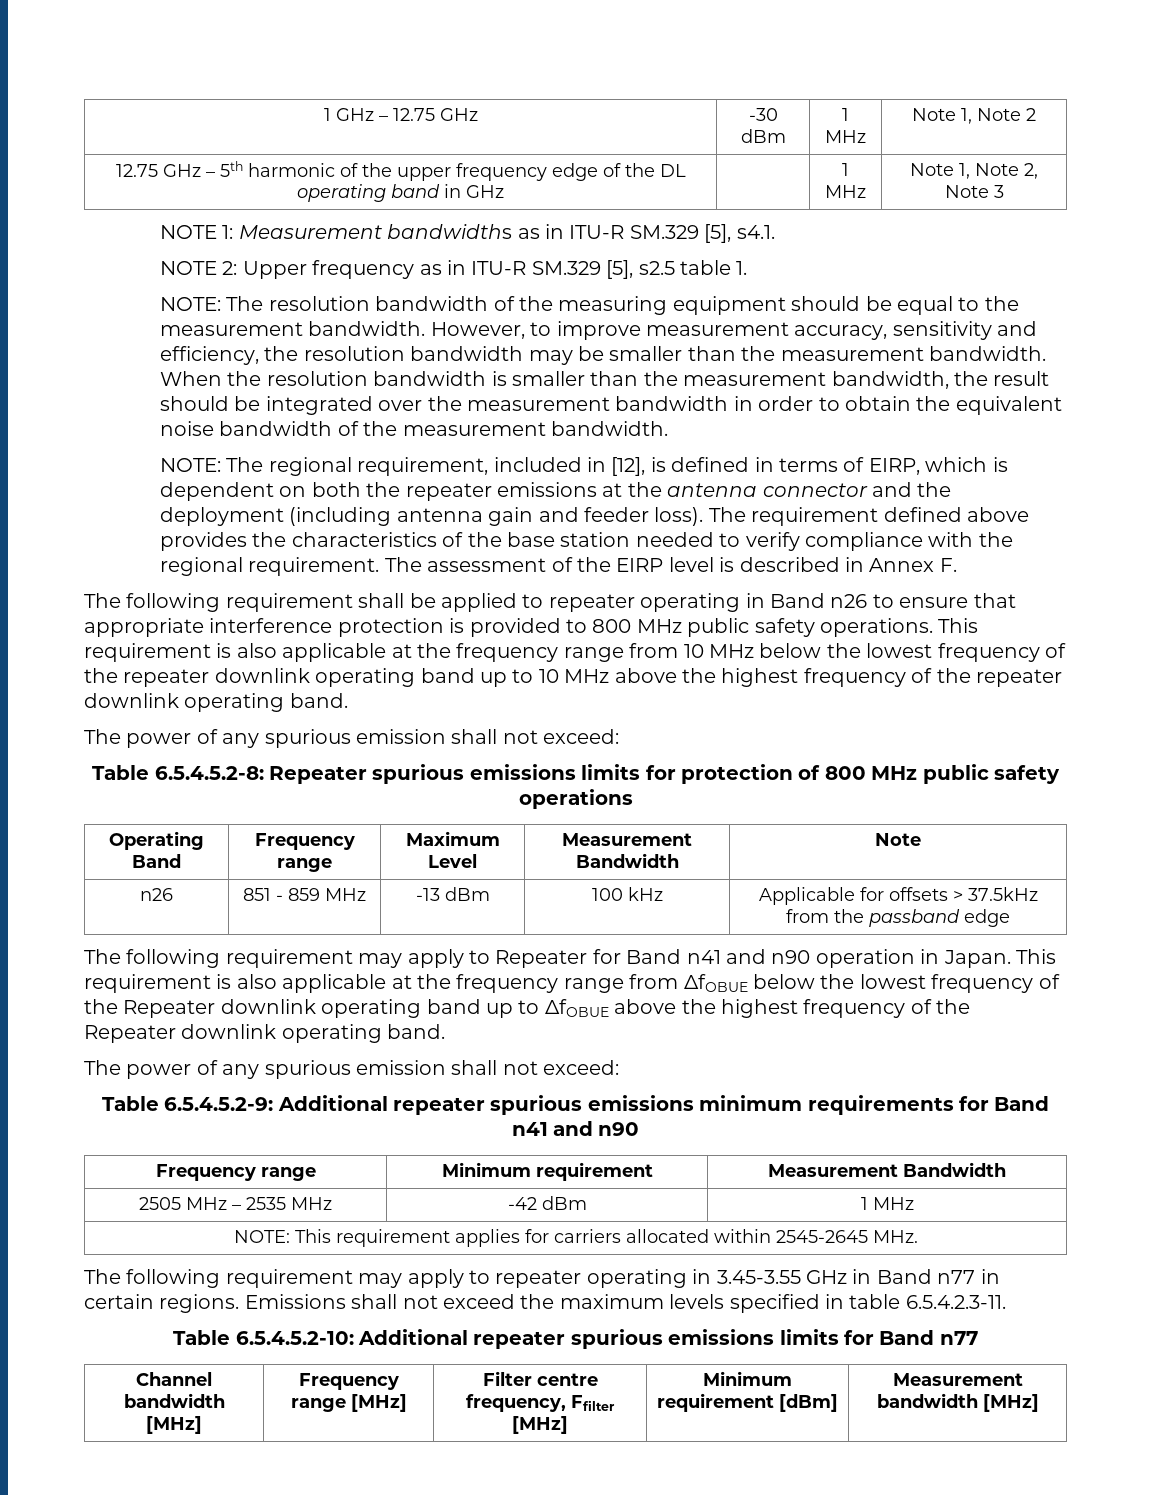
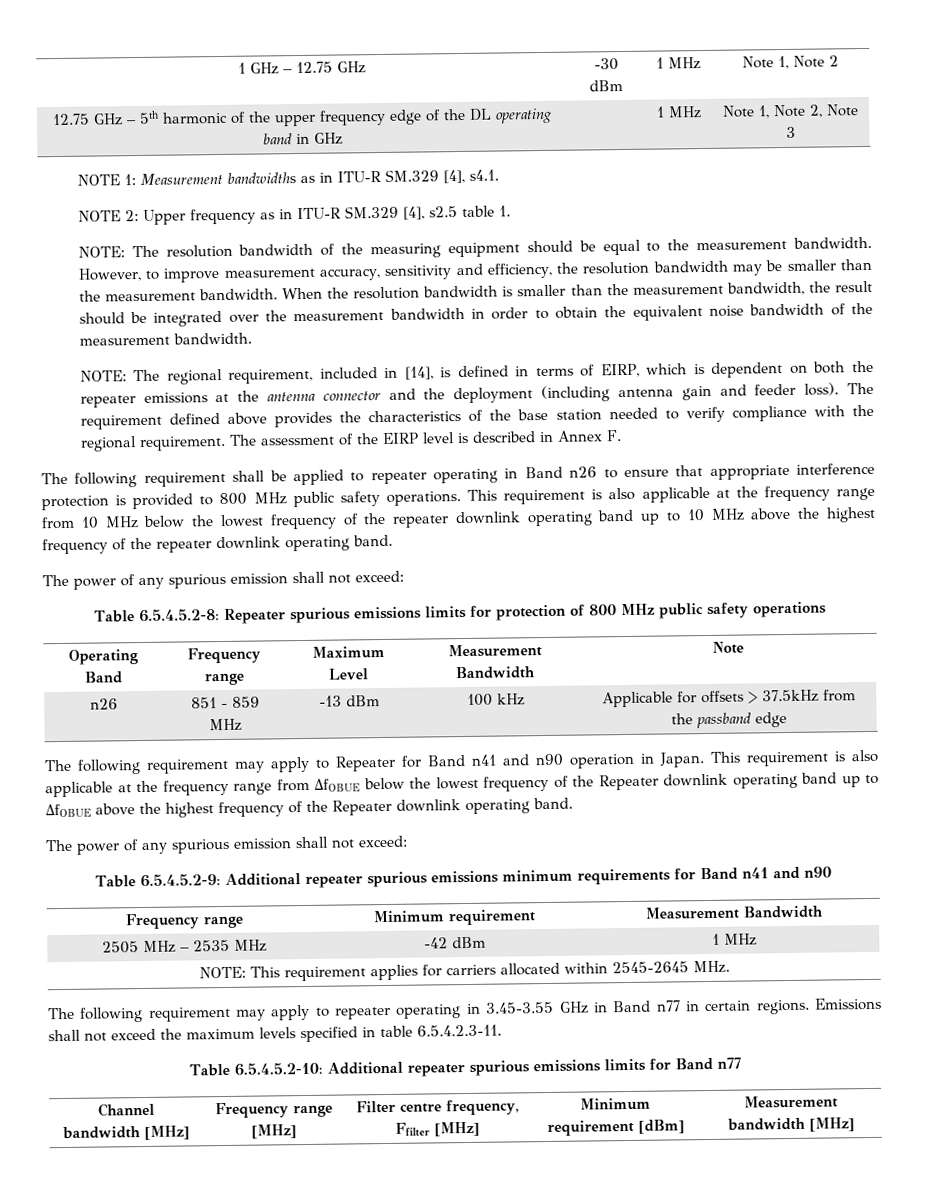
[704,224,732,243] [5], -> [442,169,465,184] [4],
[606,260,634,279] [5], -> [402,206,425,220] [4],
[611,457,646,476] [12], -> [404,366,434,380] [14],

